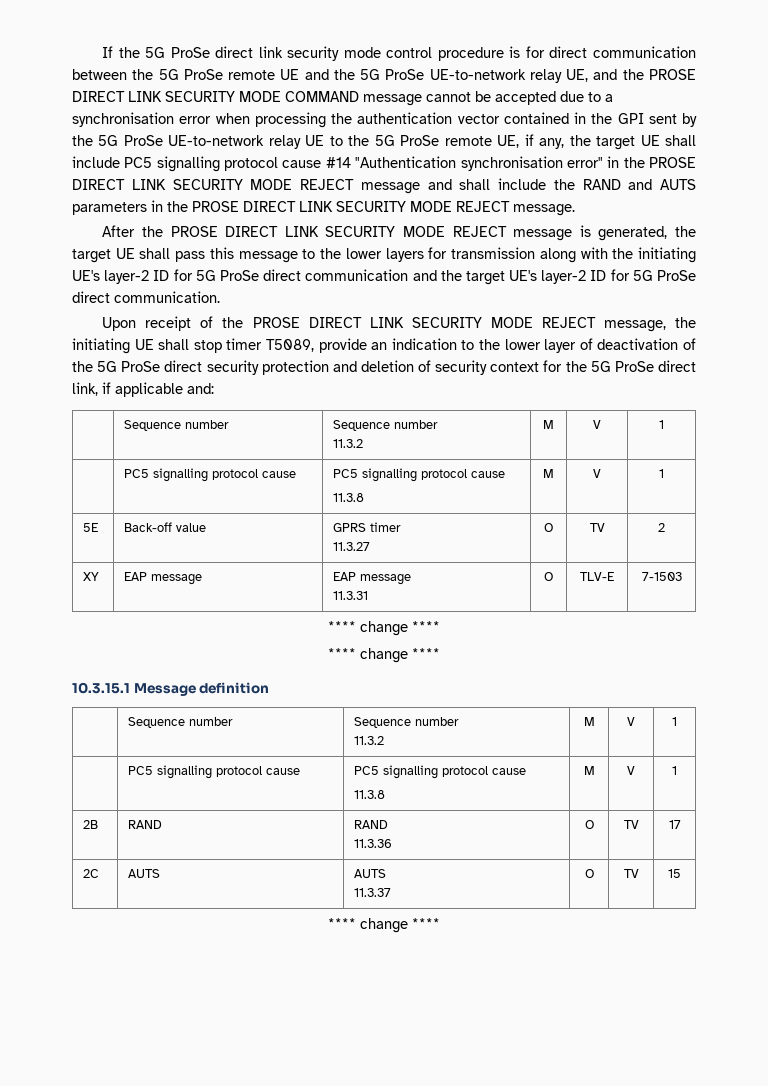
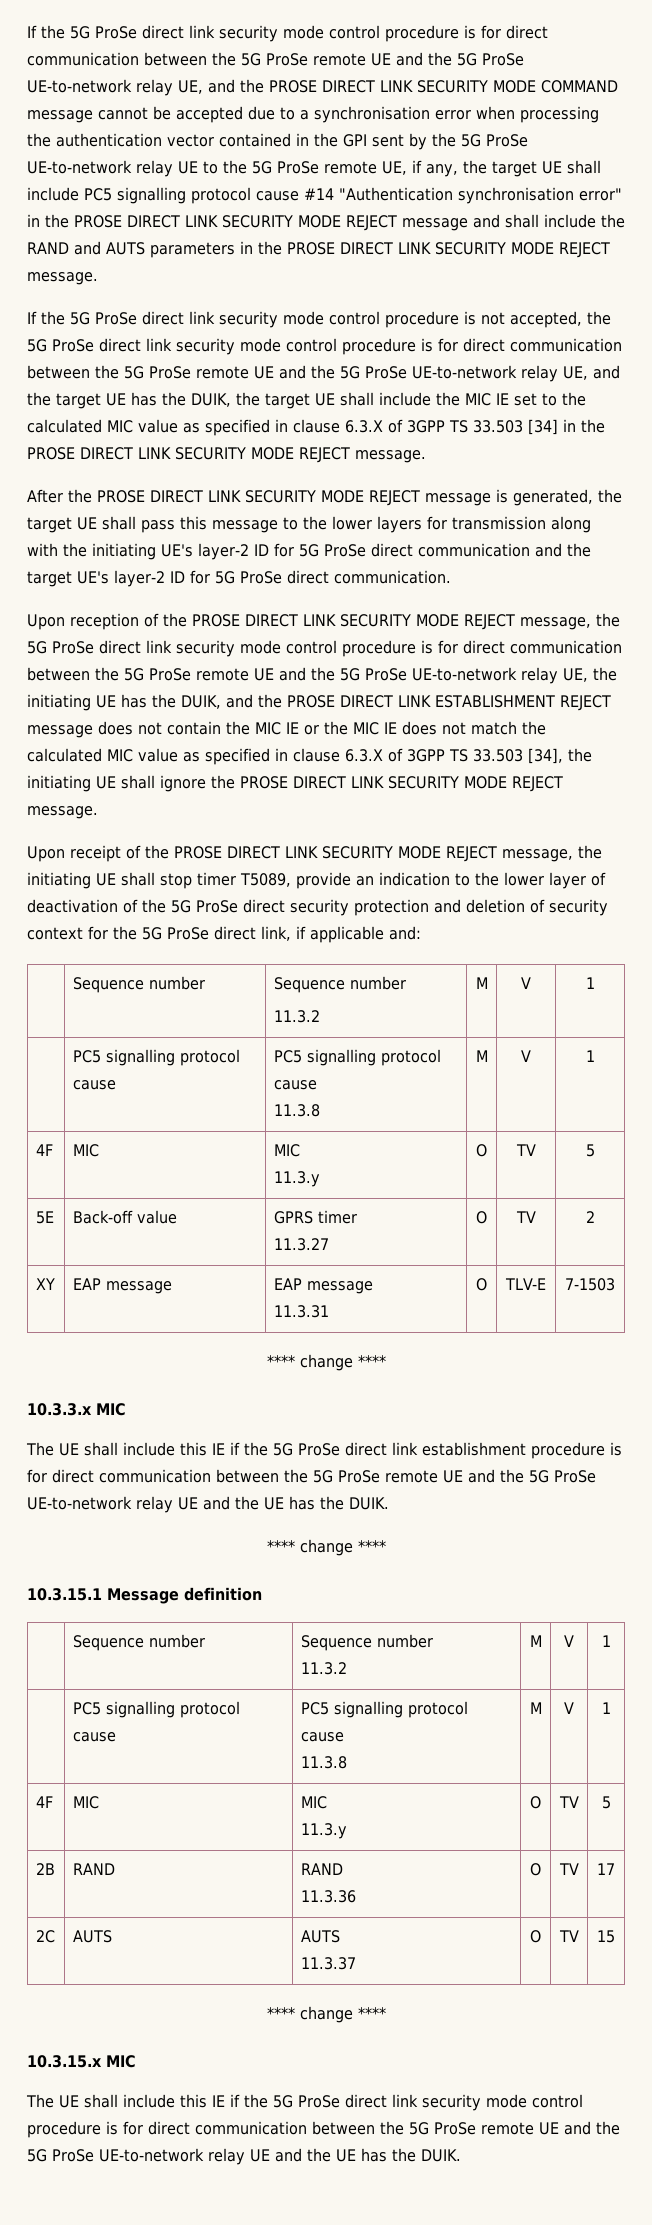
(575, 210) none -> [27,311,611,328] [27,338,622,355] [27,365,620,382] [27,392,586,409] [27,419,605,436] [27,447,426,463] // If the 5G ProSe direct link security mode control procedure is not accepted, the 5G ProSe direct link security mode control procedure is for direct communication between the 5G ProSe remote UE and the 5G ProSe UE-to-network relay UE, and the target UE has the DUIK, the target UE shall include the MIC IE set to the calculated MIC value as specified in clause 6.3.X of 3GPP TS 33.503 [34] in the PROSE DIRECT LINK SECURITY MODE REJECT message.
(220, 297) none -> [27,613,620,630] [27,640,622,657] [27,667,617,684] [27,694,611,711] [27,721,546,738] [27,748,592,765] [27,775,563,792] [27,806,98,819] // Upon reception of the PROSE DIRECT LINK SECURITY MODE REJECT message, the 5G ProSe direct link security mode control procedure is for direct communication between the 5G ProSe remote UE and the 5G ProSe UE-to-network relay UE, the initiating UE has the DUIK, and the PROSE DIRECT LINK ESTABLISHMENT REJECT message does not contain the MIC IE or the MIC IE does not match the calculated MIC value as specified in clause 6.3.X of 3GPP TS 33.503 [34], the initiating UE shall ignore the PROSE DIRECT LINK SECURITY MODE REJECT message.
(664, 473) none -> [35,1144,53,1156] [72,1144,99,1157] [273,1144,300,1157] [273,1171,320,1187] [476,1144,487,1157] [515,1144,536,1156] [585,1144,595,1157] // 4F | MIC | MIC // 11.3.y | O | TV | 5
(440, 626) none -> [27,1403,126,1416] [26,1442,622,1459] [27,1469,596,1483] [27,1496,389,1513] // 10.3.3.x MIC // The UE shall include this IE if the 5G ProSe direct link establishment procedure is for direct communication between the 5G ProSe remote UE and the 5G ProSe UE-to-network relay UE and the UE has the DUIK.
(677, 770) none -> [35,1796,53,1808] [72,1796,99,1809] [300,1796,327,1809] [300,1823,347,1839] [530,1796,541,1809] [558,1796,579,1808] [601,1796,611,1809] // 4F | MIC | MIC // 11.3.y | O | TV | 5
(440, 923) none -> [27,2055,136,2068] [26,2094,583,2111] [27,2121,620,2138] [27,2148,461,2165] // 10.3.15.x MIC // The UE shall include this IE if the 5G ProSe direct link security mode control procedure is for direct communication between the 5G ProSe remote UE and the 5G ProSe UE-to-network relay UE and the UE has the DUIK.

